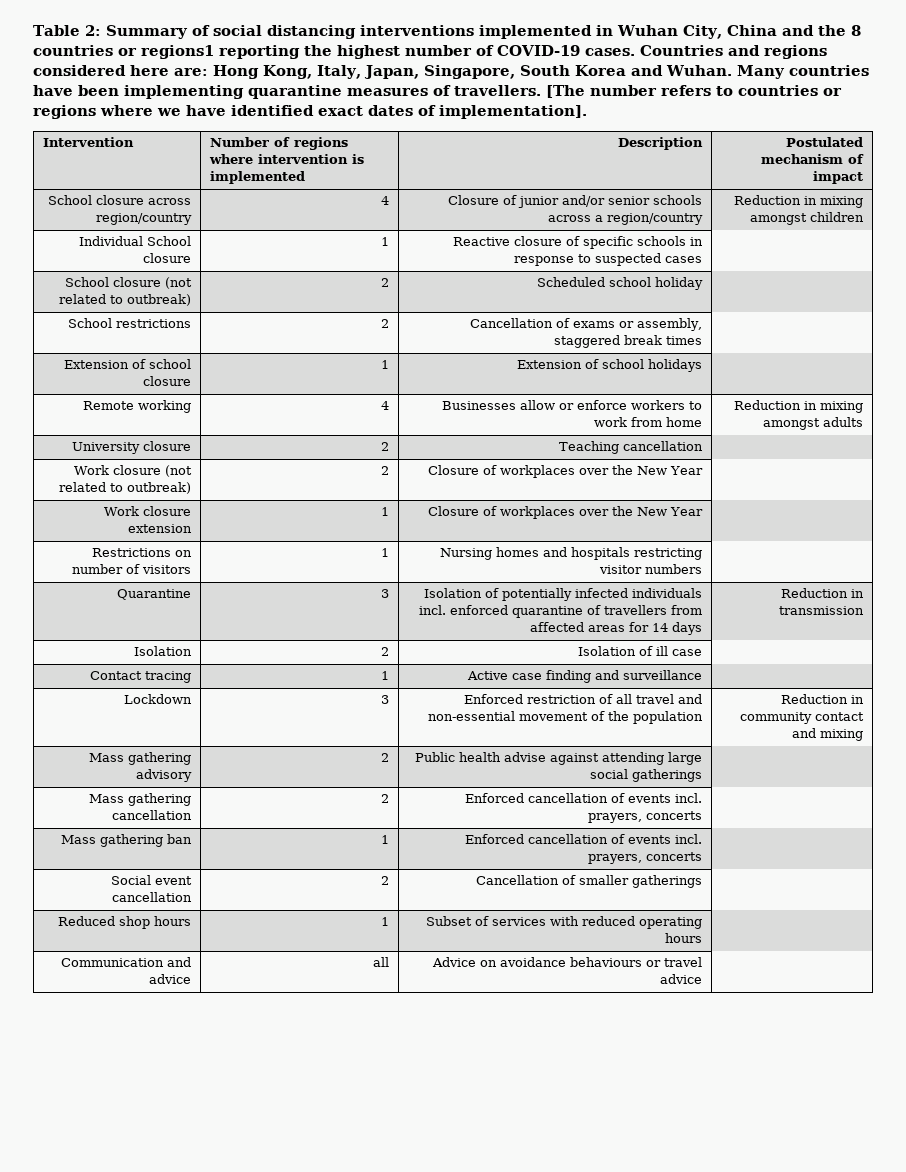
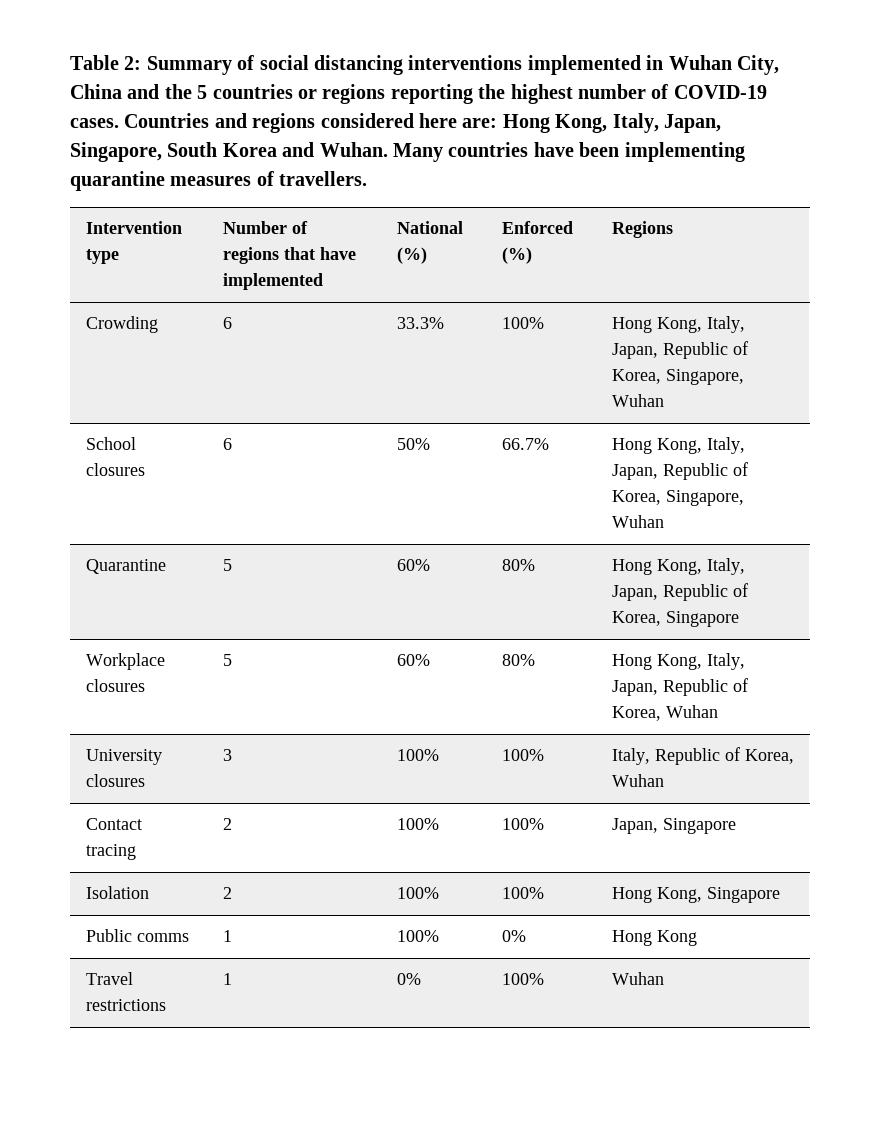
[850,25,861,36] [33,45,214,59] 8 countries or regions1 -> [197,84,386,104] 5 countries or regions
[546,85,842,98] [33,105,587,119] [The number refers to countries or regions where we have identified exact dates of implementation]. -> (368, 178) none
(134, 142) none -> [85,249,119,264] type
[208,154,364,164] [209,171,305,184] [618,137,704,150] [786,137,864,147] [761,154,865,164] [813,171,864,184] [48,195,192,205] [96,213,193,225] [381,196,390,205] [448,195,703,208] [548,213,704,225] [734,195,864,208] [750,212,865,225] [79,236,192,246] [143,253,192,263] [381,237,390,246] [453,236,704,249] [514,253,703,266] [65,277,193,289] [59,294,192,306] [381,278,390,287] [537,277,704,290] [68,318,192,328] [381,319,390,328] [470,318,703,331] [554,335,703,348] [64,359,192,369] [143,376,192,386] [381,360,390,369] [517,359,703,372] [83,400,192,413] [381,401,390,410] [442,400,703,410] [594,417,703,427] [734,400,864,413] [763,417,864,430] [72,441,192,454] [381,442,390,451] [559,441,704,454] [74,465,193,477] [59,482,192,494] [381,466,390,475] [428,465,704,478] [104,506,192,516] [128,524,193,533] [381,507,390,516] [428,506,704,519] [92,548,193,557] [72,564,192,574] [381,548,390,557] [440,547,703,560] [599,564,703,574] [117,589,192,600] [381,589,390,598] [424,588,703,601] [419,605,703,618] [530,622,703,635] [781,588,865,598] [779,606,865,615] [134,646,193,656] [381,647,390,656] [578,646,703,656] [90,671,192,683] [381,671,390,680] [467,670,703,683] [124,694,193,704] [381,695,390,704] [464,694,703,704] [428,711,704,724] [781,694,865,704] [740,712,865,724] [792,728,864,741] [89,752,192,765] [136,769,193,782] [381,753,390,762] [415,752,703,765] [590,769,703,782] [89,793,192,806] [112,810,193,820] [381,794,390,803] [465,793,703,803] [588,811,703,823] [61,834,193,847] [381,835,390,844] [465,834,703,844] [588,852,703,864] [111,875,193,885] [112,892,193,902] [381,876,390,885] [476,875,703,888] [58,916,192,929] [381,917,390,926] [426,916,703,929] [665,933,703,943] [61,957,192,967] [149,974,192,984] [373,957,390,967] [432,957,703,967] [660,974,703,984] where intervention is implemented | Description | Postulated mechanism of impact // School closure across region/country | 4 | Closure of junior and/or senior schools across a region/country | Reduction in mixing amongst children // Individual School closure | 1 | Reactive closure of specific schools in response to suspected cases | // School closure (not related to outbreak) | 2 | Scheduled school holiday | // School restrictions | 2 | Cancellation of exams or assembly, staggered break times | // Extension of school closure | 1 | Extension of school holidays | // Remote working | 4 | Businesses allow or enforce workers to work from home | Reduction in mixing amongst adults // University closure | 2 | Teaching cancellation | // Work closure (not related to outbreak) | 2 | Closure of workplaces over the New Year | // Work closure extension | 1 | Closure of workplaces over the New Year | // Restrictions on number of visitors | 1 | Nursing homes and hospitals restricting visitor numbers | // Quarantine | 3 | Isolation of potentially infected individuals incl. enforced quarantine of travellers from affected areas for 14 days | Reduction in transmission // Isolation | 2 | Isolation of ill case | // Contact tracing | 1 | Active case finding and surveillance | // Lockdown | 3 | Enforced restriction of all travel and non-essential movement of the population | Reduction in community contact and mixing // Mass gathering advisory | 2 | Public health advise against attending large social gatherings | // Mass gathering cancellation | 2 | Enforced cancellation of events incl. prayers, concerts | // Mass gathering ban | 1 | Enforced cancellation of events incl. prayers, concerts | // Social event cancellation | 2 | Cancellation of smaller gatherings | // Reduced shop hours | 1 | Subset of services with reduced operating hours | // Communication and advice | all | Advice on avoidance behaviours or travel advice | -> [283,247,356,260] [222,273,323,290] [396,221,463,234] [396,247,427,264] [501,221,573,234] [501,247,532,264] [611,221,673,238] [85,316,158,333] [222,317,232,329] [396,317,444,329] [501,317,544,329] [611,316,745,333] [611,341,748,359] [611,369,744,385] [611,394,664,407] [85,437,136,450] [85,463,145,476] [222,438,232,450] [396,438,430,450] [501,438,549,450] [611,437,745,454] [611,462,748,480] [611,490,744,506] [611,515,664,528] [85,559,166,574] [222,559,232,571] [396,559,430,571] [501,559,535,571] [611,558,745,575] [611,583,748,601] [611,611,739,627] [85,653,165,670] [85,679,145,692] [222,654,232,666] [396,654,430,666] [501,654,535,666] [611,653,745,670] [611,678,748,696] [611,705,718,721] [85,749,162,765] [85,774,145,787] [222,749,232,761] [396,749,439,761] [501,749,544,761] [611,747,794,765] [611,774,664,787] [85,818,142,830] [85,844,136,860] [222,818,232,830] [396,818,439,830] [501,818,544,830] [611,818,736,834] [85,886,149,899] [222,887,232,899] [396,887,439,899] [501,887,544,899] [611,887,780,903] [85,929,189,942] [222,930,232,942] [396,930,439,942] [501,930,526,942] [611,930,697,946] [85,972,133,985] [85,999,166,1011] [222,973,232,985] [396,973,421,985] [501,973,544,985] [611,972,664,985] that have implemented | National (%) | Enforced (%) | Regions // Crowding | 6 | 33.3% | 100% | Hong Kong, Italy, Japan, Republic of Korea, Singapore, Wuhan // School closures | 6 | 50% | 66.7% | Hong Kong, Italy, Japan, Republic of Korea, Singapore, Wuhan // Quarantine | 5 | 60% | 80% | Hong Kong, Italy, Japan, Republic of Korea, Singapore // Workplace closures | 5 | 60% | 80% | Hong Kong, Italy, Japan, Republic of Korea, Wuhan // University closures | 3 | 100% | 100% | Italy, Republic of Korea, Wuhan // Contact tracing | 2 | 100% | 100% | Japan, Singapore // Isolation | 2 | 100% | 100% | Hong Kong, Singapore // Public comms | 1 | 100% | 0% | Hong Kong // Travel restrictions | 1 | 0% | 100% | Wuhan

